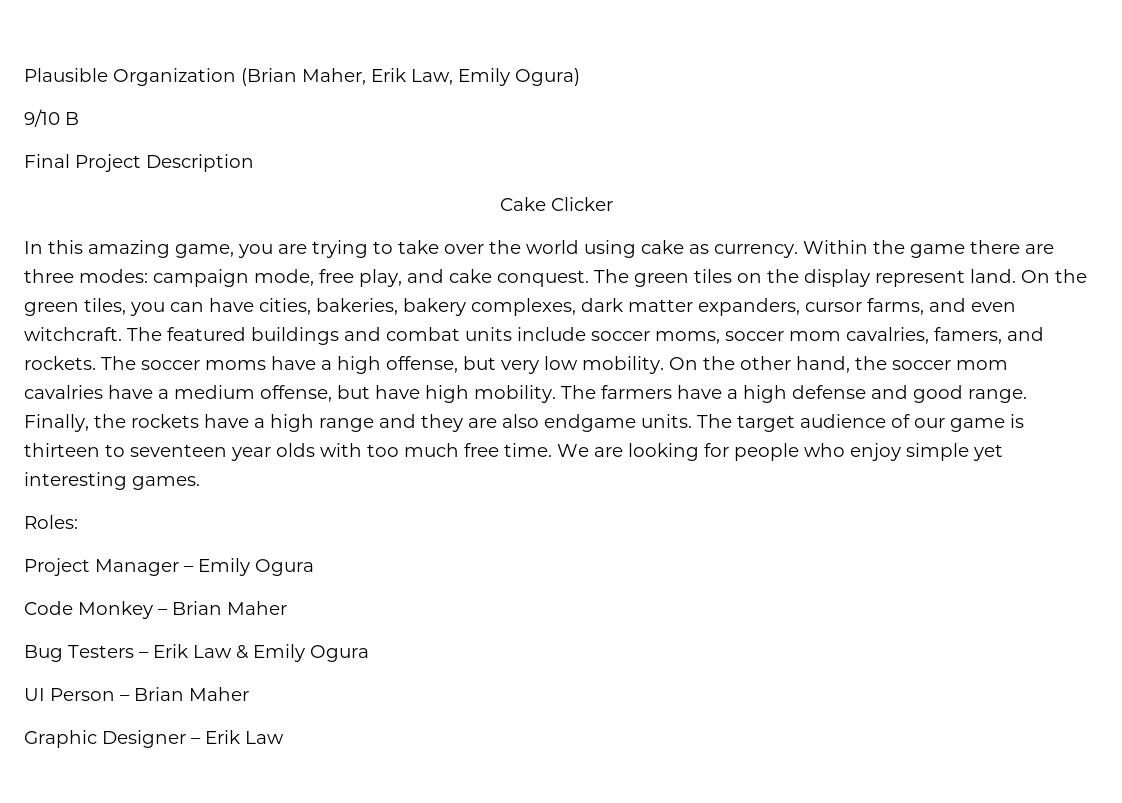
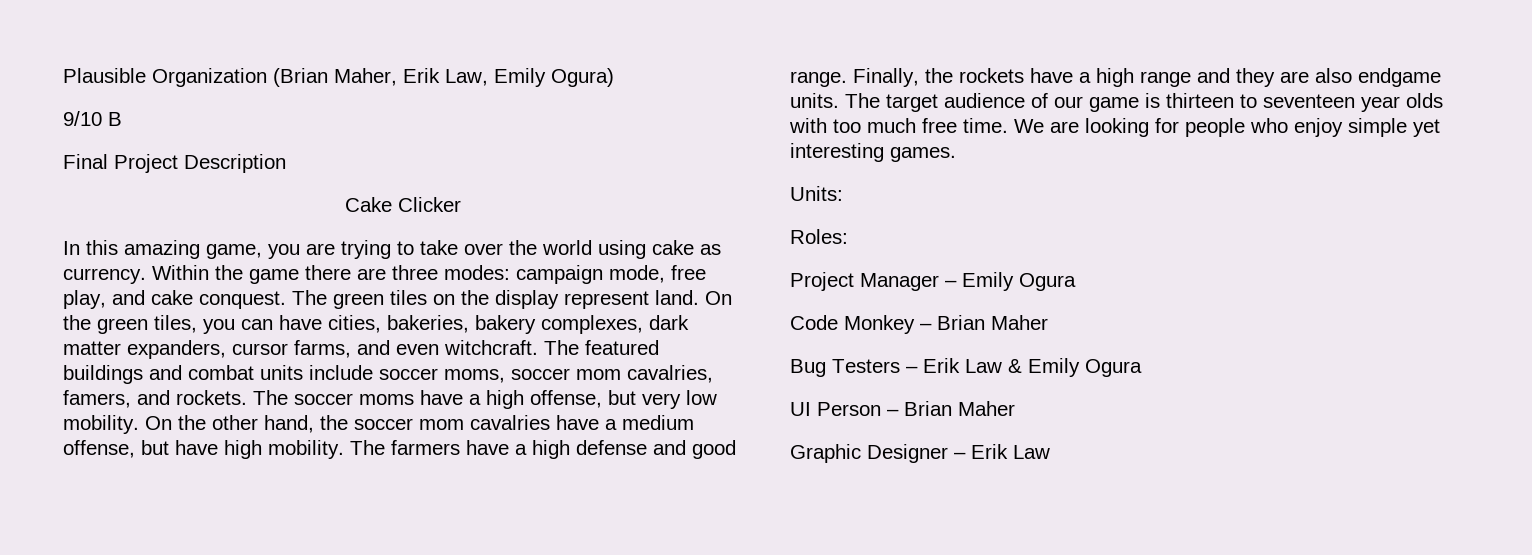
(200, 483) none -> [790,186,843,201] // Units:

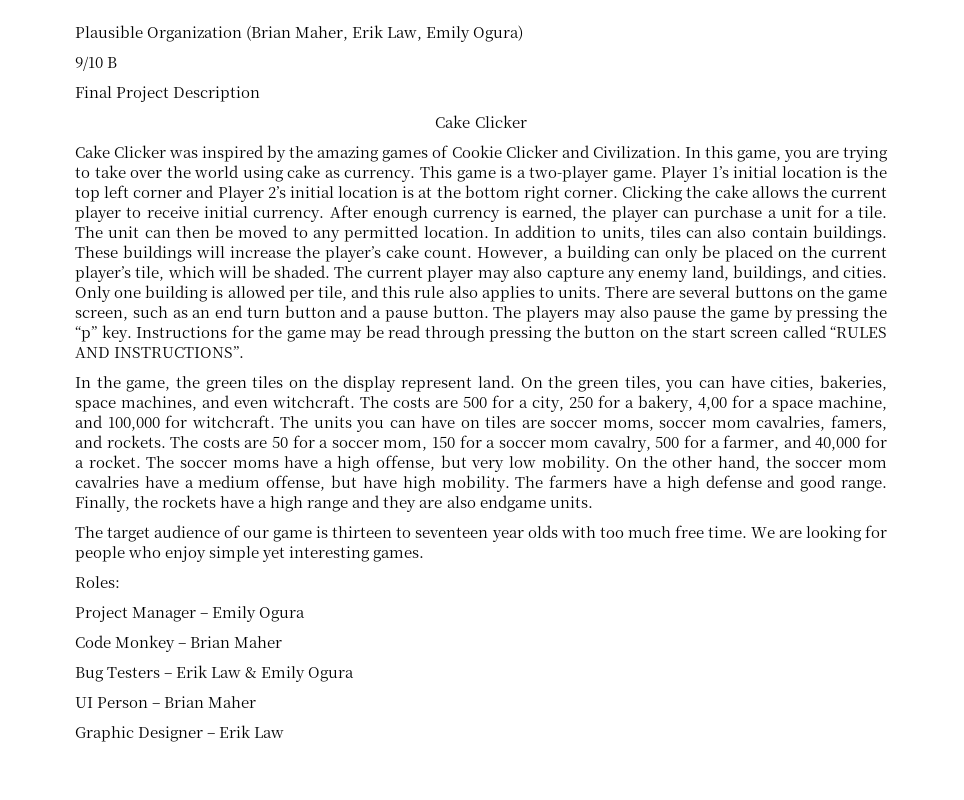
(461, 204) none -> [75,145,681,162] Cake Clicker was inspired by the amazing games of Cookie Clicker and Civilization.
[124,240,200,259] amazing -> (733, 152) none
[152,265,706,284] [63,290,327,309] Within the game there are three modes: campaign mode, free play, and cake conquest. The -> [419,166,887,182] [75,185,887,202] [75,205,888,222] [75,225,888,242] [75,245,887,262] [75,265,887,282] [75,285,887,302] [75,305,887,322] [75,325,887,342] [75,346,245,358] [75,376,201,392] This game is a two-player game. Player 1’s initial location is the top left corner and Player 2’s initial location is at the bottom right corner. Clicking the cake allows the current player to receive initial currency. After enough currency is earned, the player can purchase a unit for a tile. The unit can then be moved to any permitted location. In addition to units, tiles can also contain buildings. These buildings will increase the player’s cake count. However, a building can only be placed on the current player’s tile, which will be shaded. The current player may also capture any enemy land, buildings, and cities. Only one building is allowed per tile, and this rule also applies to units. There are several buttons on the game screen, such as an end turn button and a pause button. The players may also pause the game by pressing the “p” key. Instructions for the game may be read through pressing the button on the start screen called “RULES AND INSTRUCTIONS”. // In the game, the
[475,315,689,334] [63,340,659,359] [63,365,373,384] bakery complexes, dark matter expanders, cursor farms, and even witchcraft. The featured buildings and combat units include -> [75,395,887,412] [75,415,545,432] space machines, and even witchcraft. The costs are 500 for a city, 250 for a bakery, 4,00 for a space machine, and 100,000 for witchcraft. The units you can have on tiles are
(288, 397) none -> [202,435,888,452] [75,455,175,468] costs are 50 for a soccer mom, 150 for a soccer mom cavalry, 500 for a farmer, and 40,000 for a rocket. The
(839, 100) none -> (593, 502) //
[790,186,843,201] // Units: -> (425, 556) none

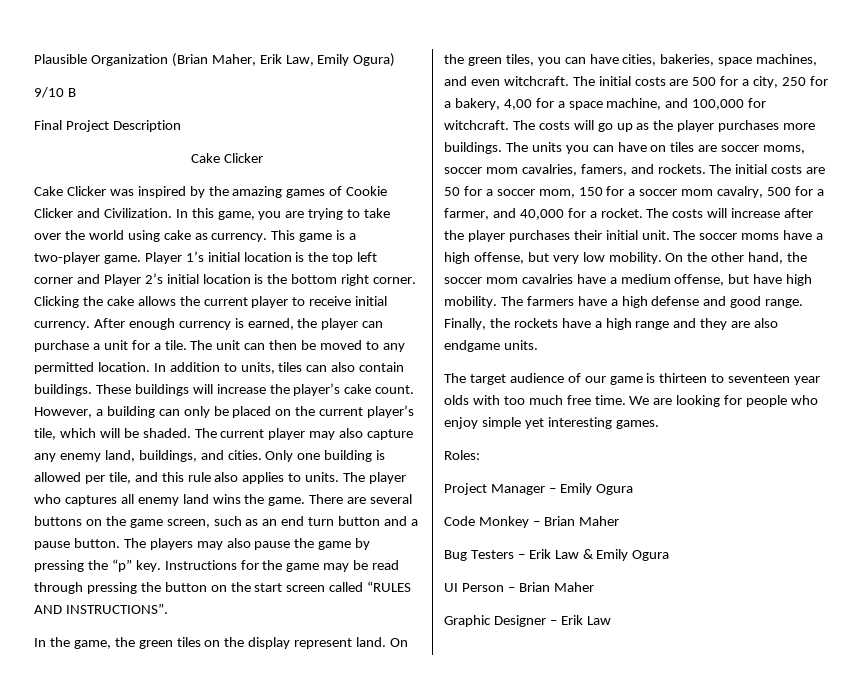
[418,187,433,198] at -> (264, 279) none
(601, 292) none -> [343,472,407,484] [34,494,306,506] The player who captures all enemy land wins the game.
(388, 402) none -> [598,76,631,86] initial
(309, 422) none -> [538,120,816,132] [444,142,528,154] costs will go up as the player purchases more buildings. The
(199, 442) none -> [735,164,768,174] initial
(175, 462) none -> [672,208,814,218] [444,230,696,242] costs will increase after the player purchases their initial unit. The

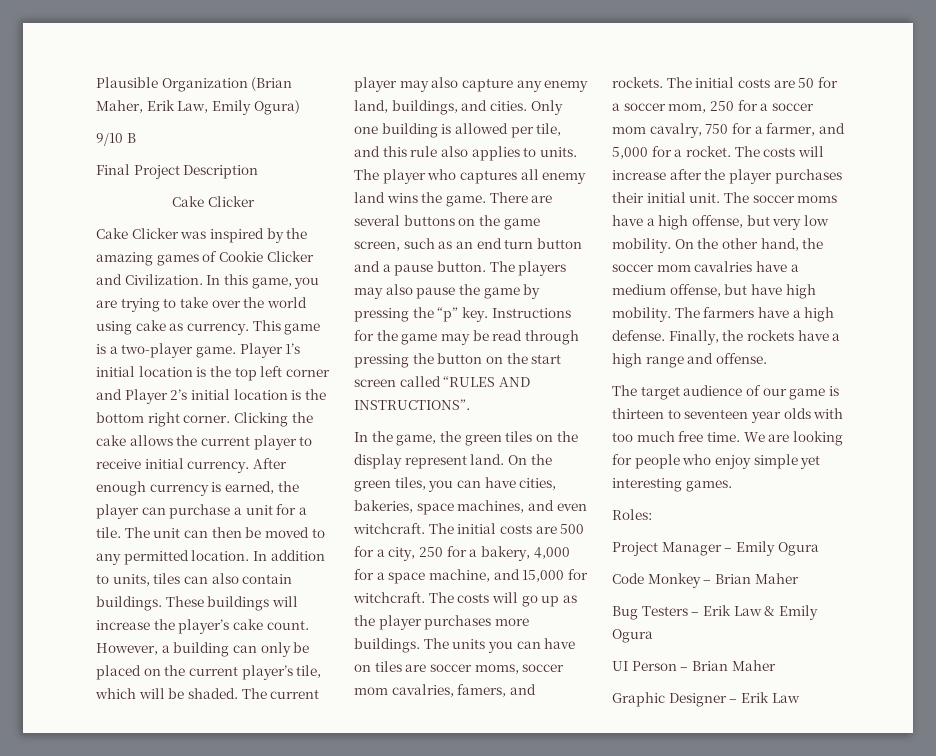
[503,99,532,110] 4,00 -> [533,547,570,559] 4,000
[692,99,745,110] 100,000 -> [522,570,565,582] 15,000
[578,187,603,196] 150 -> [709,101,734,111] 250
[767,187,792,196] 500 -> [705,124,729,134] 750
[519,209,564,220] 40,000 -> [612,147,648,159] 5,000
[651,296,804,308] defense and good range. -> [612,330,665,341] defense.
[700,318,779,330] [444,340,538,352] they are also endgame units. -> [715,353,767,364] offense.

